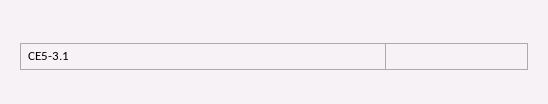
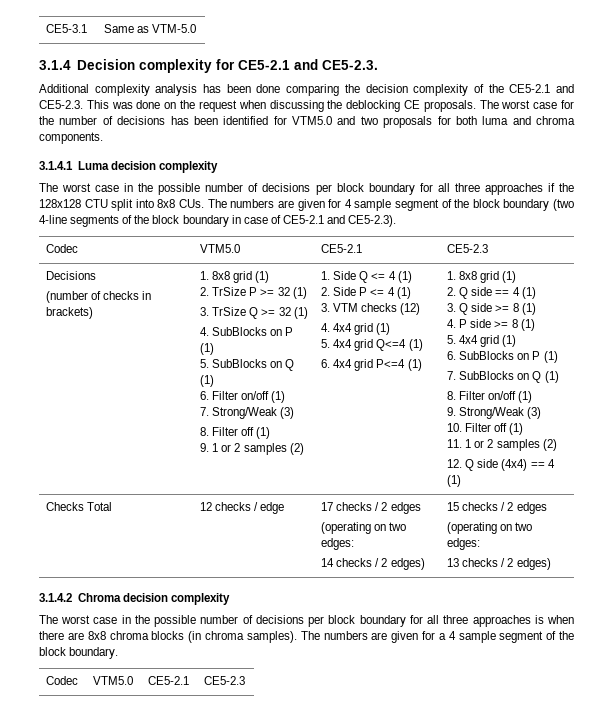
(70, 56) none -> [103,24,197,33] [39,59,378,73] [39,84,574,96] [39,100,574,112] [39,116,575,128] [39,132,103,144] [39,161,218,173] [39,183,574,195] [39,199,574,211] [39,215,397,227] [46,244,79,253] [200,244,241,253] [321,244,363,253] [447,244,489,253] [46,271,97,280] [46,291,152,303] [46,307,94,319] [200,271,270,283] [200,287,307,299] [200,307,308,319] [200,327,294,336] [200,343,215,355] [200,359,295,371] [200,375,215,387] [200,391,286,403] [200,407,295,419] [200,427,271,439] [200,443,304,455] [321,271,412,283] [321,287,411,299] [321,303,421,315] [321,323,391,335] [321,339,423,351] [321,359,422,371] [447,271,517,283] [447,287,536,299] [447,303,536,315] [447,319,535,331] [447,335,517,347] [447,351,558,363] [447,371,559,383] [447,391,533,403] [447,407,542,419] [447,423,524,435] [447,439,557,451] [447,459,555,471] [447,475,462,487] [46,502,113,511] [200,502,285,514] [321,502,421,514] [321,522,407,534] [321,538,355,550] [321,558,425,570] [447,502,547,514] [447,522,533,534] [447,538,481,550] [447,558,551,570] [39,593,230,605] [39,615,575,627] [39,631,574,643] [39,647,119,659] [46,676,79,685] [93,676,134,685] [148,676,190,685] [204,676,246,685] Same as VTM-5.0 // 3.1.4 Decision complexity for CE5-2.1 and CE5-2.3. // Additional complexity analysis has been done comparing the decision complexity of the CE5-2.1 and CE5-2.3. This was done on the request when discussing the deblocking CE proposals. The worst case for the number of decisions has been identified for VTM5.0 and two proposals for both luma and chroma components. // 3.1.4.1 Luma decision complexity // The worst case in the possible number of decisions per block boundary for all three approaches if the 128x128 CTU split into 8x8 CUs. The numbers are given for 4 sample segment of the block boundary (two 4-line segments of the block boundary in case of CE5-2.1 and CE5-2.3). // Codec | VTM5.0 | CE5-2.1 | CE5-2.3 // Decisions // (number of checks in brackets) | 1. 8x8 grid (1) // 2. TrSize P >= 32 (1) // 3. TrSize Q >= 32 (1) // 4. SubBlocks on P (1) // 5. SubBlocks on Q (1) // 6. Filter on/off (1) // 7. Strong/Weak (3) // 8. Filter off (1) // 9. 1 or 2 samples (2) | 1. Side Q <= 4 (1) // 2. Side P <= 4 (1) // 3. VTM checks (12) // 4. 4x4 grid (1) // 5. 4x4 grid Q<=4 (1) // 6. 4x4 grid P<=4 (1) | 1. 8x8 grid (1) // 2. Q side == 4 (1) // 3. Q side >= 8 (1) // 4. P side >= 8 (1) // 5. 4x4 grid (1) // 6. SubBlocks on P (1) // 7. SubBlocks on Q (1) // 8. Filter on/off (1) // 9. Strong/Weak (3) // 10. Filter off (1) // 11. 1 or 2 samples (2) // 12. Q side (4x4) == 4 (1) // Checks Total | 12 checks / edge | 17 checks / 2 edges // (operating on two edges: // 14 checks / 2 edges) | 15 checks / 2 edges // (operating on two edges: // 13 checks / 2 edges) // 3.1.4.2 Chroma decision complexity // The worst case in the possible number of decisions per block boundary for all three approaches is when there are 8x8 chroma blocks (in chroma samples). The numbers are given for a 4 sample segment of the block boundary. // Codec | VTM5.0 | CE5-2.1 | CE5-2.3

